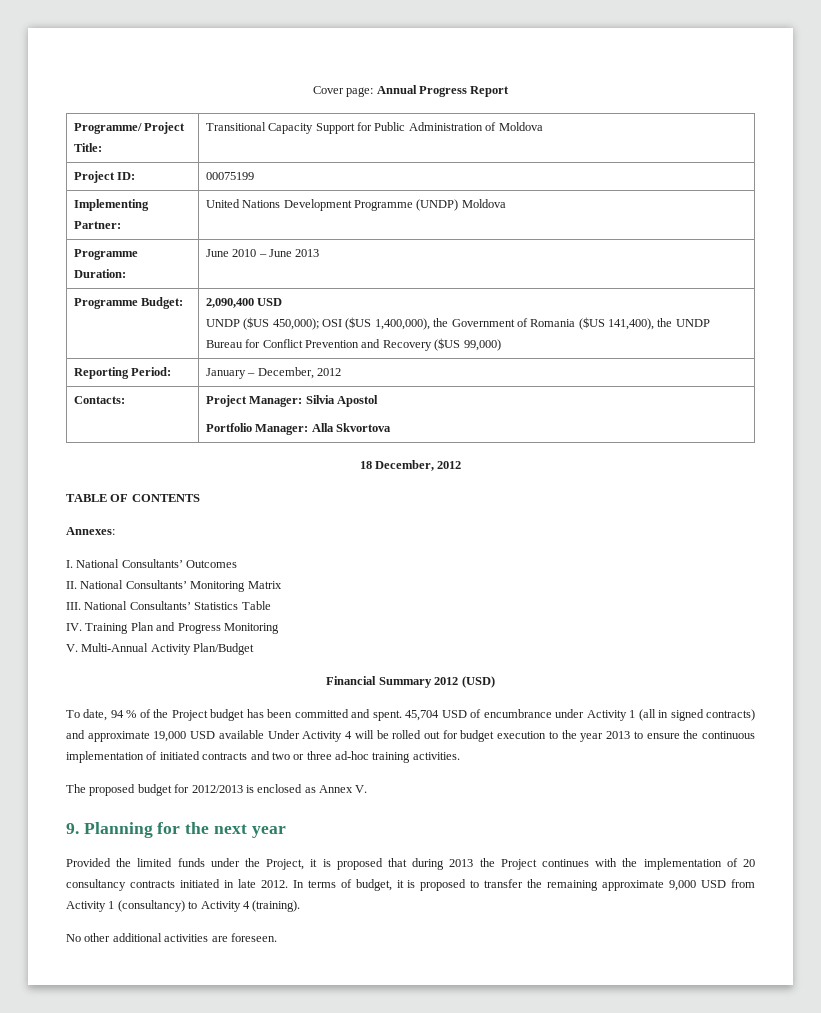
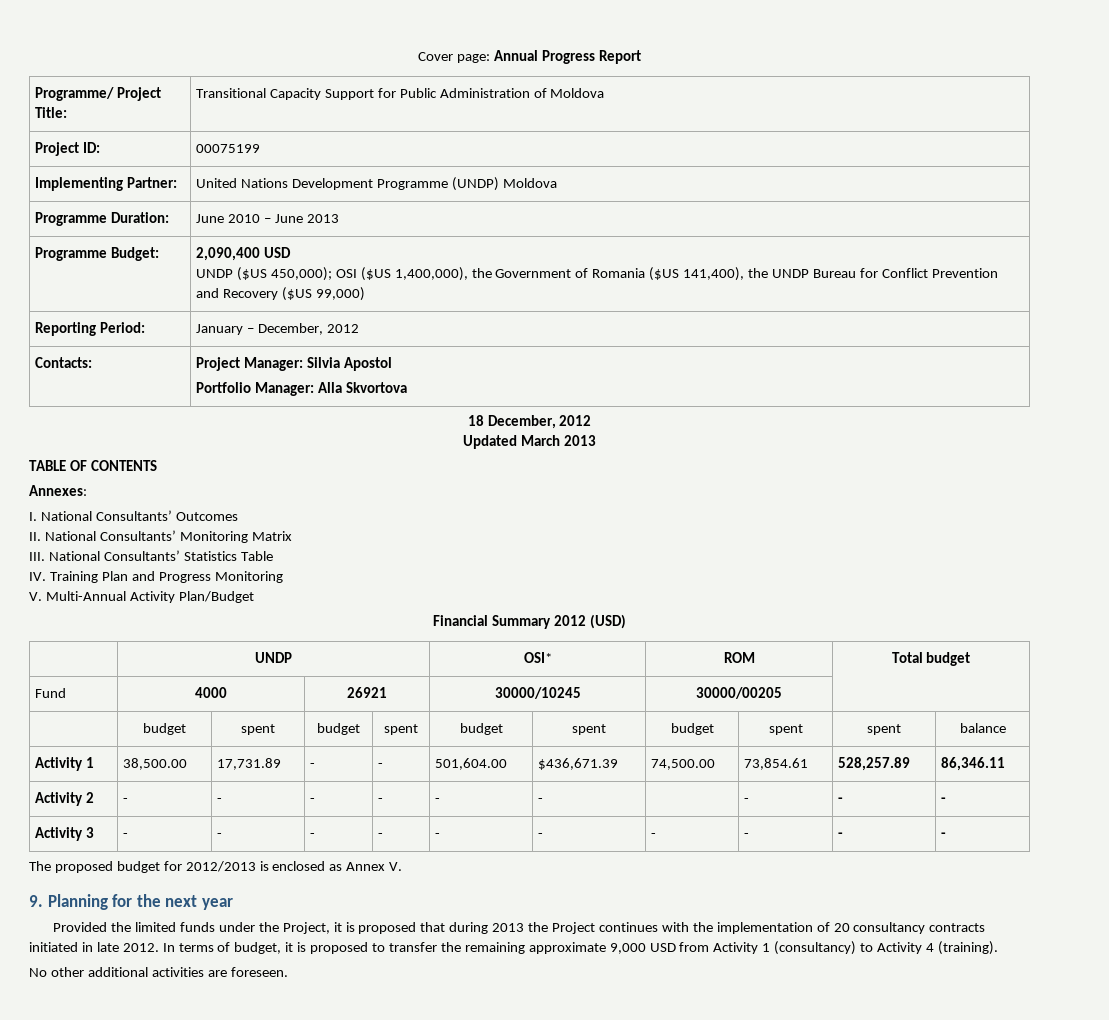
(462, 465) none -> [463,435,596,449] // Updated March 2013
[66,709,755,721] [66,730,756,742] [66,751,460,763] // To date, 94 % of the Project budget has been committed and spent. 45,704 USD of encumbrance under Activity 1 (all in signed contracts) and approximate 19,000 USD available Under Activity 4 will be rolled out for budget execution to the year 2013 to ensure the continuous implementation of initiated contracts and two or three ad-hoc training activities. -> [255,652,292,663] [523,652,552,663] [723,652,755,663] [891,652,971,666] [35,688,67,698] [195,687,227,698] [347,687,388,698] [494,687,581,699] [696,687,782,699] [143,723,186,735] [241,724,275,735] [317,723,360,735] [384,724,418,735] [459,723,503,735] [572,724,606,735] [670,723,714,735] [768,724,803,735] [867,724,901,735] [959,723,1006,733] [35,757,94,771] [123,758,188,770] [217,758,282,770] [310,763,316,768] [378,763,384,768] [435,758,508,770] [538,758,619,770] [651,759,716,770] [744,758,809,770] [838,757,911,771] [941,757,1006,771] [35,792,94,806] [123,798,129,803] [217,798,223,803] [310,798,316,803] [378,798,384,803] [435,798,441,803] [538,798,544,803] [744,798,750,803] [838,797,844,803] [941,797,947,803] [35,827,94,841] [123,833,129,838] [217,833,223,838] [310,833,316,838] [378,833,384,838] [435,833,441,838] [538,833,544,838] [651,833,657,838] [744,833,750,838] [838,832,844,838] [941,832,947,838] // | UNDP | OSI* | ROM | Total budget // Fund | 4000 | 26921 | 30000/10245 | 30000/00205 | // | budget | spent | budget | spent | budget | spent | budget | spent | spent | balance // Activity 1 | 38,500.00 | 17,731.89 | - | - | 501,604.00 | $436,671.39 | 74,500.00 | 73,854.61 | 528,257.89 | 86,346.11 // Activity 2 | - | - | - | - | - | - | | - | - | - // Activity 3 | - | - | - | - | - | - | - | - | - | -

